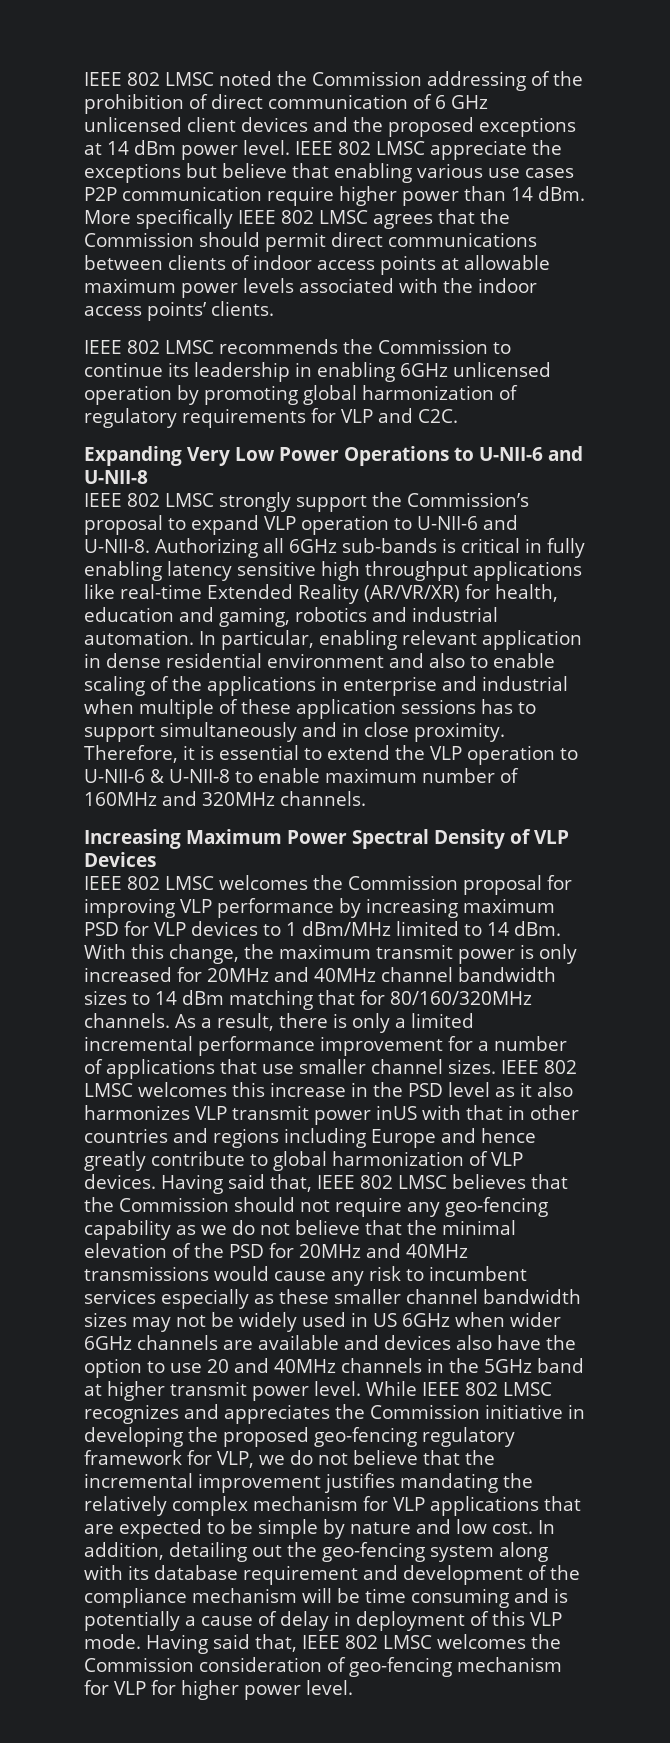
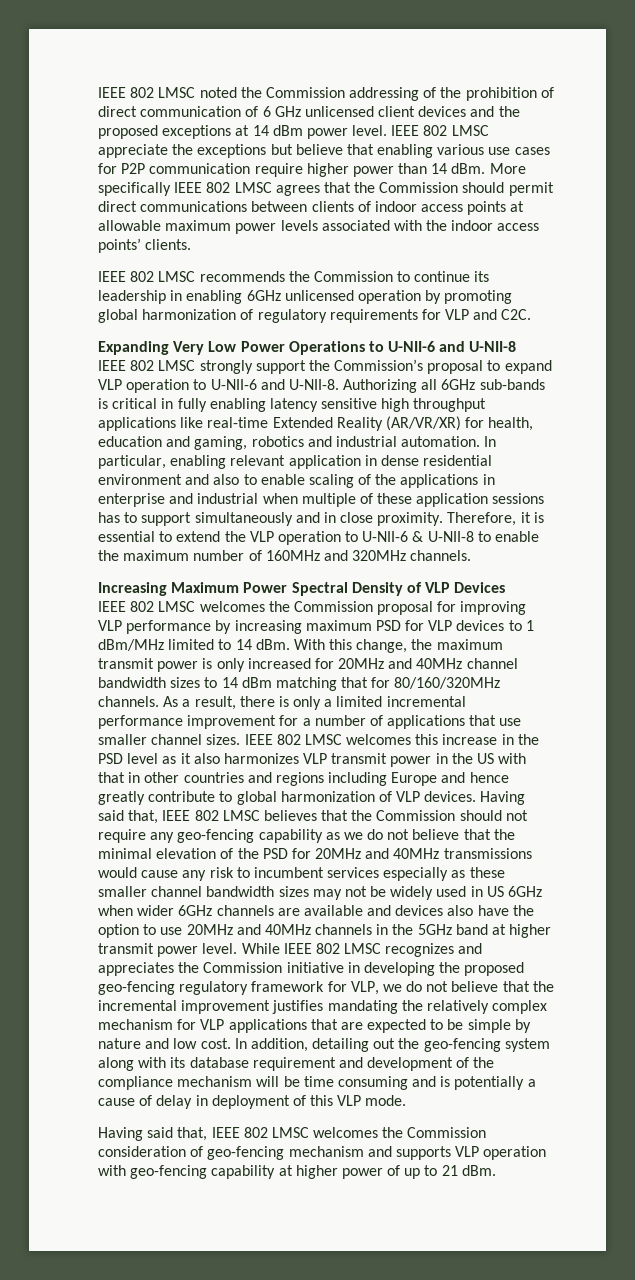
(574, 173) none -> [98,163,117,174] for
(320, 775) none -> [98,550,119,561] the
[376,1105,417,1120] inUS -> [435,753,495,764] in the US
[207,1359,229,1373] 20 -> [186,924,233,935] 20MHz
(141, 1641) none -> (407, 1100) //
[84,1680,353,1700] for VLP for higher power level. -> [367,1146,547,1160] [98,1165,496,1179] and supports VLP operation with geo-fencing capability at higher power of up to 21 dBm.

